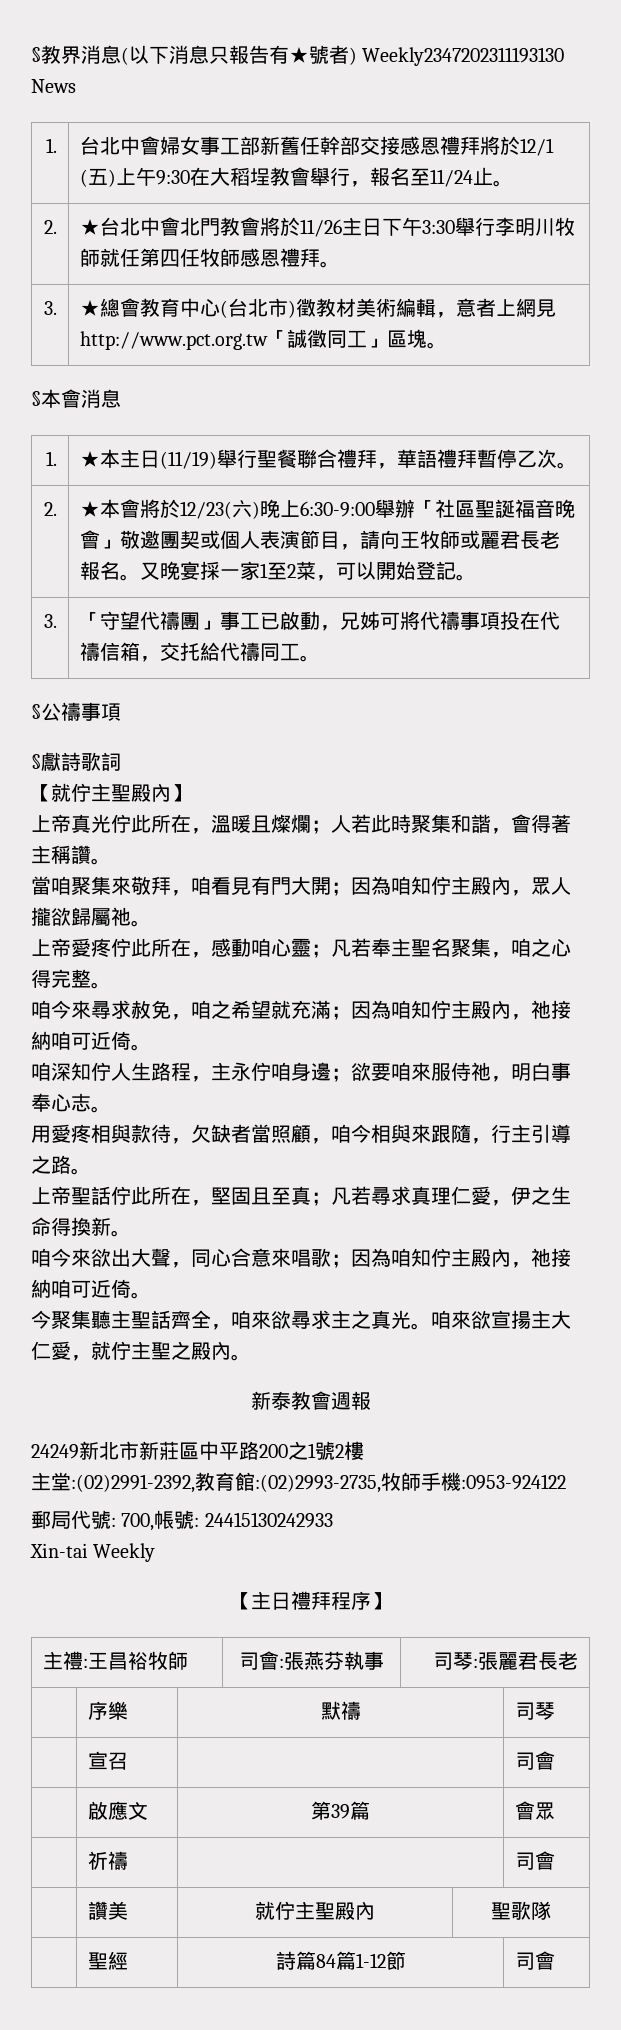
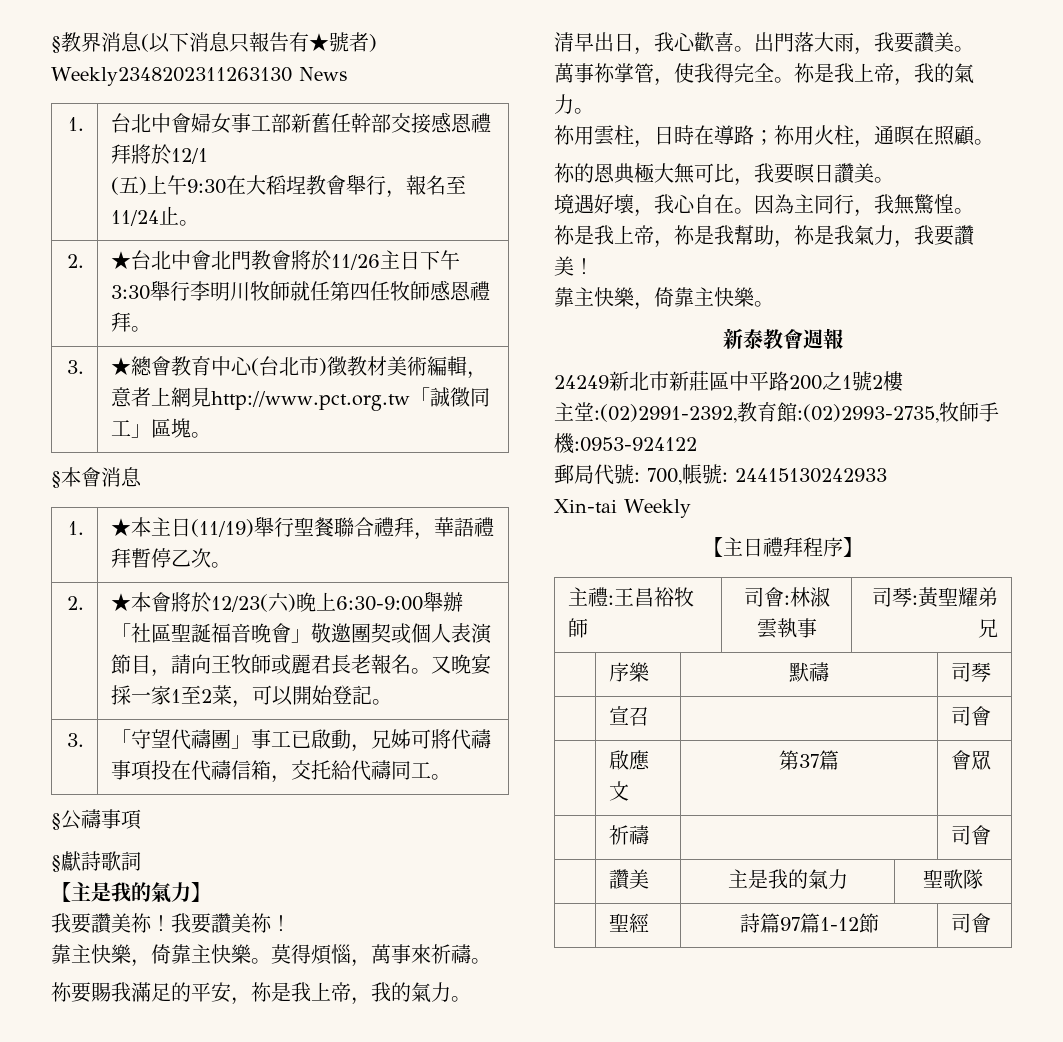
[362,47,565,66] Weekly2347202311193130 -> [51,67,292,86] Weekly2348202311263130
[51,783,191,802] [31,814,571,834] [31,845,111,865] [31,876,571,896] [31,907,151,927] [31,938,571,958] [31,969,111,989] [31,1000,571,1020] [31,1031,151,1051] [31,1062,571,1082] [31,1093,111,1113] [31,1124,571,1144] [31,1155,91,1175] [31,1186,571,1206] [31,1217,131,1237] [31,1248,571,1268] [31,1279,151,1299] [31,1310,571,1330] [31,1341,231,1361] 就佇主聖殿內】 // 上帝真光佇此所在，溫暖且燦爛；人若此時聚集和諧，會得著主稱讚。 // 當咱聚集來敬拜，咱看見有門大開；因為咱知佇主殿內，眾人攏欲歸屬祂。 // 上帝愛疼佇此所在，感動咱心靈；凡若奉主聖名聚集，咱之心得完整。 // 咱今來尋求赦免，咱之希望就充滿；因為咱知佇主殿內，祂接納咱可近倚。 // 咱深知佇人生路程，主永佇咱身邊；欲要咱來服侍祂，明白事奉心志。 // 用愛疼相與款待，欠缺者當照顧，咱今相與來跟隨，行主引導之路。 // 上帝聖話佇此所在，堅固且至真；凡若尋求真理仁愛，伊之生命得換新。 // 咱今來欲出大聲，同心合意來唱歌；因為咱知佇主殿內，祂接納咱可近倚。 // 今聚集聽主聖話齊全，咱來欲尋求主之真光。咱來欲宣揚主大仁愛，就佇主聖之殿內 -> [71,882,211,903] [51,913,291,934] [51,944,491,967] [51,982,471,1005] [554,32,974,55] [554,63,974,86] [554,94,594,114] [554,125,994,148] [554,163,894,186] [554,194,974,217] [554,225,976,248] [554,256,594,276] [554,287,755,310] 主是我的氣力】 // 我要讚美祢！我要讚美祢！ // 靠主快樂，倚靠主快樂。莫得煩惱，萬事來祈禱。 // 祢要賜我滿足的平安，祢是我上帝，我的氣力。 // 清早出日，我心歡喜。出門落大雨，我要讚美。 // 萬事祢掌管，使我得完全。祢是我上帝，我的氣力。 // 祢用雲柱，日時在導路；祢用火柱，通暝在照顧。 // 祢的恩典極大無可比，我要暝日讚美。 // 境遇好壞，我心自在。因為主同行，我無驚惶。 // 祢是我上帝，祢是我幫助，祢是我氣力，我要讚美！ // 靠主快樂，倚靠主快樂
[284,1651,344,1670] 張燕芬 -> [789,587,830,607] [756,618,777,639] 林淑雲
[478,1651,579,1670] 張麗君長老 -> [917,587,998,608] [977,619,998,638] 黃聖耀弟兄
[331,1804,350,1819] 39 -> [799,754,819,768] 37
[255,1901,375,1920] 就佇主聖殿內 -> [727,869,848,890] 主是我的氣力
[315,1954,336,1968] 84 -> [779,917,800,931] 97

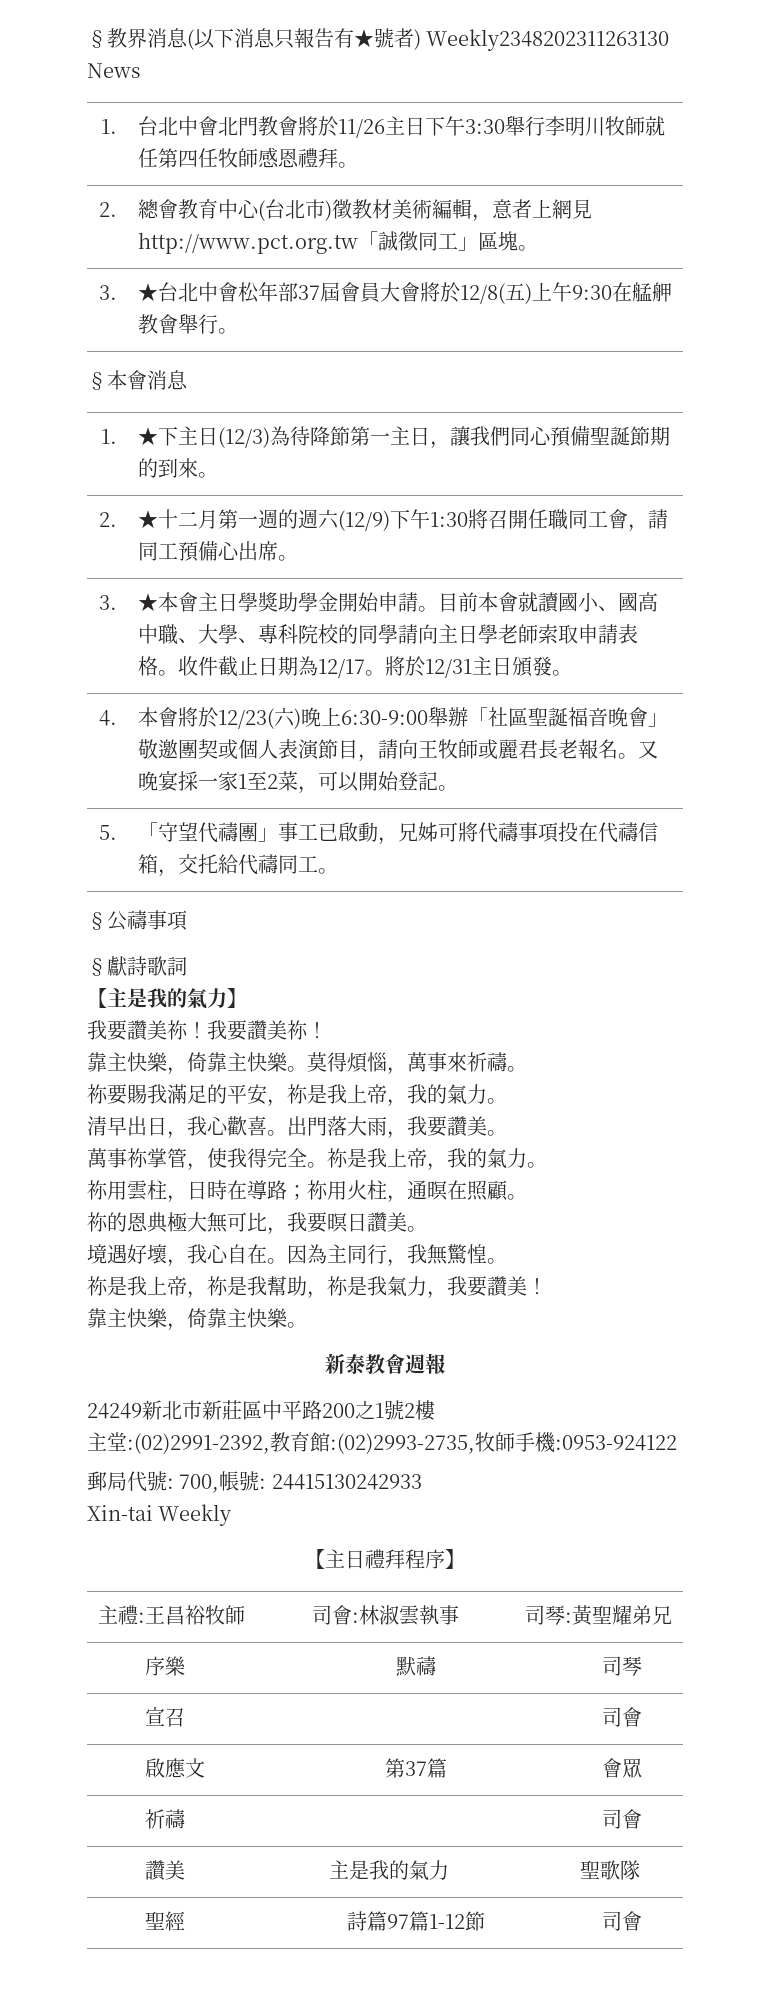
[191,112,492,134] [111,144,209,165] [111,174,467,198] [111,206,200,226] [66,254,84,268] [111,250,212,270] 婦女事工部新舊任幹部交接感恩禮拜將於12/1 // (五)上午9:30在大稻埕教會舉行，報名至11/24止。 // 2. | ★台北中會 -> (218, 126) none
[66,360,84,374] [111,357,132,375] 3. | ★ -> [99,202,118,217] 2. |
(212, 435) none -> [99,285,118,300] [137,282,672,304] [137,313,238,334] // 3. | ★台北中會松年部37屆會員大會將於12/8(五)上午9:30在艋舺教會舉行。
[131,516,495,540] [111,548,232,568] [66,596,84,610] [111,593,132,611] 本主日(11/19)舉行聖餐聯合禮拜，華語禮拜暫停乙次。 // 2. | ★ -> [157,426,670,449] [137,458,218,478] [99,512,118,527] [137,509,668,532] [137,541,298,562] [99,595,118,610] [137,592,658,613] [137,624,638,645] [137,656,572,678] [99,710,118,726] 下主日(12/3)為待降節第一主日，讓我們同心預備聖誕節期的到來。 // 2. | ★十二月第一週的週六(12/9)下午1:30將召開任職同工會，請同工預備心出席。 // 3. | ★本會主日學獎助學金開始申請。目前本會就讀國小、國高中職、大學、專科院校的同學請向主日學老師索取申請表格。收件截止日期為12/17。將於12/31主日頒發。 // 4. |
[66,733,84,747] 3. -> [99,825,118,840] 5.

